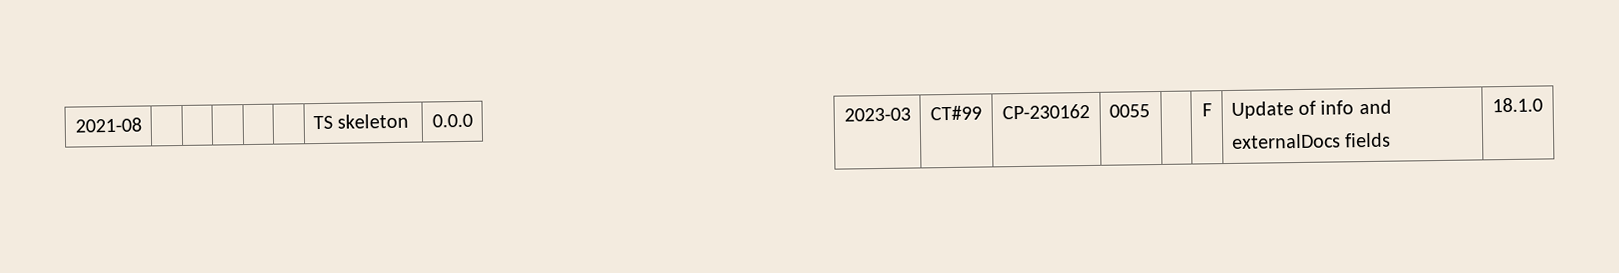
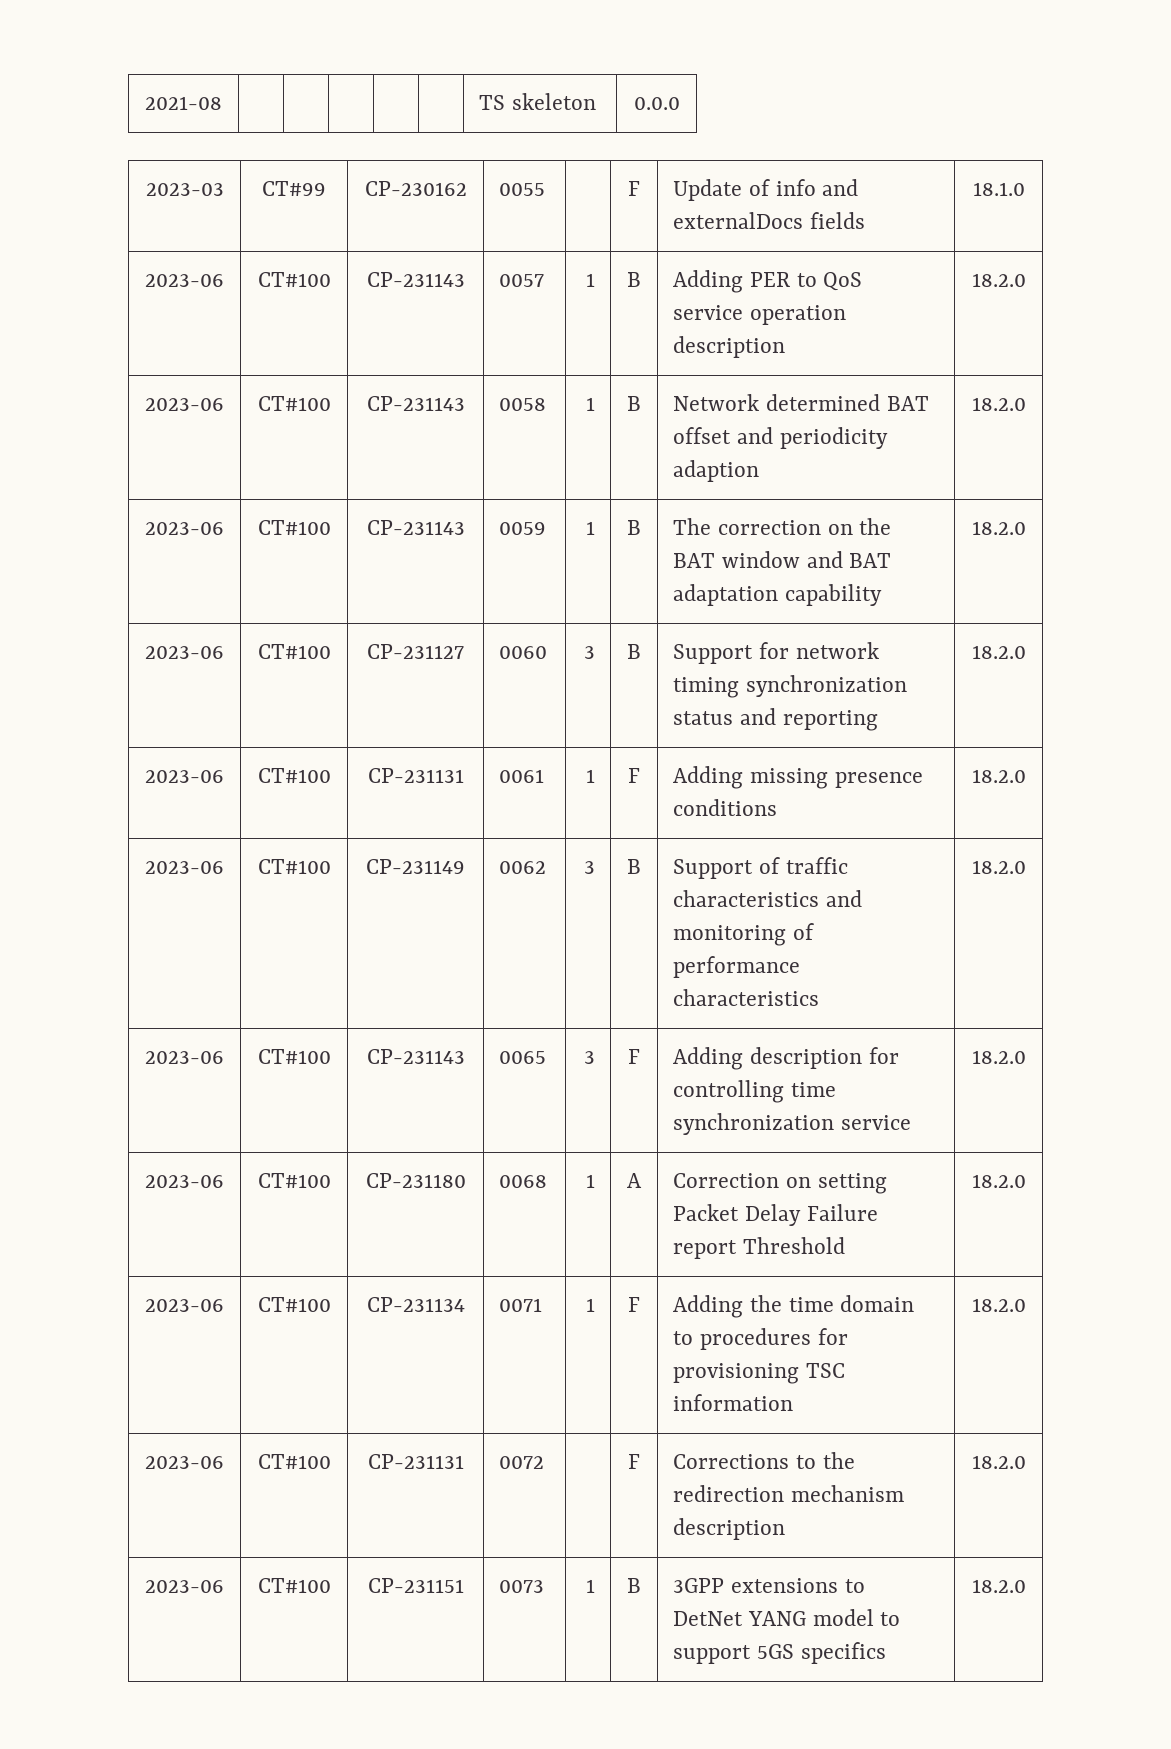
(1543, 105) none -> [145,274,224,287] [257,272,331,287] [366,272,465,287] [499,274,545,287] [585,273,595,287] [627,272,641,287] [673,270,863,293] [673,305,847,325] [673,336,786,358] [971,273,1026,287] [145,398,224,411] [257,396,331,411] [366,396,465,411] [499,398,547,411] [585,397,595,411] [627,396,641,411] [673,394,929,411] [673,427,888,449] [673,460,760,482] [971,397,1026,411] [145,522,224,535] [257,520,331,535] [366,520,465,535] [499,522,547,535] [585,521,595,535] [627,520,641,535] [673,518,892,535] [673,551,892,568] [673,584,883,606] [971,521,1026,535] [145,646,224,659] [257,644,331,659] [367,644,464,659] [499,646,548,659] [583,646,595,659] [627,644,641,659] [673,642,879,664] [673,675,908,698] [673,708,878,731] [971,645,1026,659] [145,770,224,783] [257,768,331,783] [367,768,464,783] [499,769,545,783] [585,769,595,783] [628,768,640,783] [673,766,923,789] [673,799,778,816] [971,769,1026,783] [145,861,224,874] [257,859,331,874] [366,859,465,874] [499,861,547,874] [583,861,595,874] [627,859,641,874] [673,857,848,879] [673,890,863,907] [673,923,815,946] [673,956,801,978] [673,989,820,1006] [971,860,1026,874] [145,1051,224,1064] [257,1049,331,1064] [366,1049,465,1064] [499,1051,547,1064] [583,1051,595,1064] [628,1049,640,1064] [673,1047,899,1070] [673,1080,837,1103] [673,1113,912,1135] [971,1050,1026,1064] [145,1175,224,1188] [257,1173,331,1188] [365,1173,466,1188] [499,1175,548,1188] [585,1174,595,1188] [627,1173,642,1188] [673,1173,887,1194] [673,1204,878,1226] [673,1237,846,1259] [971,1174,1026,1188] [145,1299,224,1312] [257,1297,331,1312] [366,1297,465,1312] [499,1298,543,1312] [585,1298,595,1312] [628,1297,640,1312] [673,1295,915,1318] [673,1328,848,1350] [673,1363,846,1384] [673,1394,794,1411] [971,1298,1026,1312] [145,1456,224,1469] [257,1454,331,1469] [367,1454,464,1469] [499,1456,545,1469] [628,1454,640,1469] [673,1452,855,1469] [673,1485,905,1502] [673,1518,786,1540] [971,1455,1026,1469] [145,1580,224,1593] [257,1578,331,1593] [367,1578,464,1593] [499,1580,545,1593] [585,1579,595,1593] [627,1578,641,1593] [673,1578,865,1593] [673,1609,901,1626] [673,1642,886,1664] [971,1579,1026,1593] // 2023-06 | CT#100 | CP-231143 | 0057 | 1 | B | Adding PER to QoS service operation description | 18.2.0 // 2023-06 | CT#100 | CP-231143 | 0058 | 1 | B | Network determined BAT offset and periodicity adaption | 18.2.0 // 2023-06 | CT#100 | CP-231143 | 0059 | 1 | B | The correction on the BAT window and BAT adaptation capability | 18.2.0 // 2023-06 | CT#100 | CP-231127 | 0060 | 3 | B | Support for network timing synchronization status and reporting | 18.2.0 // 2023-06 | CT#100 | CP-231131 | 0061 | 1 | F | Adding missing presence conditions | 18.2.0 // 2023-06 | CT#100 | CP-231149 | 0062 | 3 | B | Support of traffic characteristics and monitoring of performance characteristics | 18.2.0 // 2023-06 | CT#100 | CP-231143 | 0065 | 3 | F | Adding description for controlling time synchronization service | 18.2.0 // 2023-06 | CT#100 | CP-231180 | 0068 | 1 | A | Correction on setting Packet Delay Failure report Threshold | 18.2.0 // 2023-06 | CT#100 | CP-231134 | 0071 | 1 | F | Adding the time domain to procedures for provisioning TSC information | 18.2.0 // 2023-06 | CT#100 | CP-231131 | 0072 | | F | Corrections to the redirection mechanism description | 18.2.0 // 2023-06 | CT#100 | CP-231151 | 0073 | 1 | B | 3GPP extensions to DetNet YANG model to support 5GS specifics | 18.2.0

